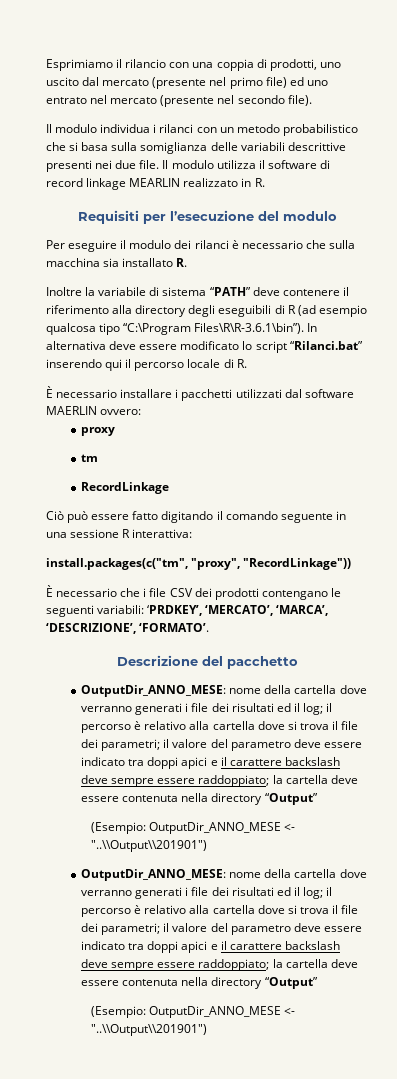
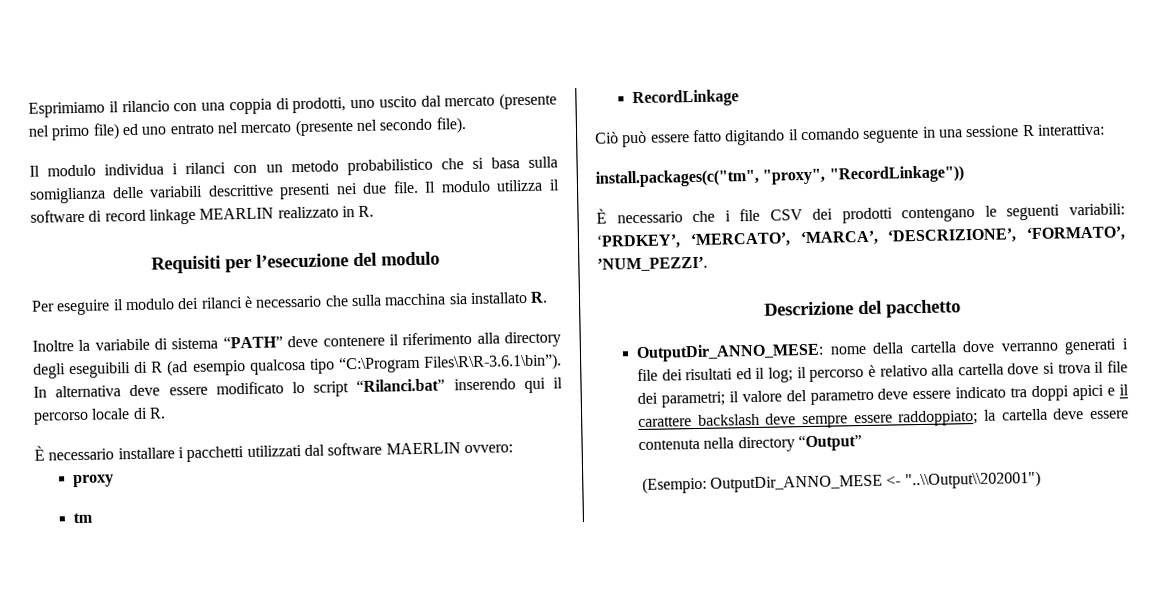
[139,623,210,632] ‘FORMATO’. -> [1026,225,1126,243] [597,256,708,272] ‘FORMATO’, ’NUM_PEZZI’.
[91,840,208,852] [81,869,367,881] [81,887,333,899] [81,905,359,917] [81,923,362,935] [81,941,340,953] [81,959,358,971] [81,977,318,989] [91,1006,296,1018] [91,1024,208,1036] "..\\Output\\201901") // OutputDir_ANNO_MESE: nome della cartella dove verranno generati i file dei risultati ed il log; il percorso è relativo alla cartella dove si trova il file dei parametri; il valore del parametro deve essere indicato tra doppi apici e il carattere backslash deve sempre essere raddoppiato; la cartella deve essere contenuta nella directory “Output” // (Esempio: OutputDir_ANNO_MESE <- "..\\Output\\201901") -> [904,470,1041,490] "..\\Output\\202001")

